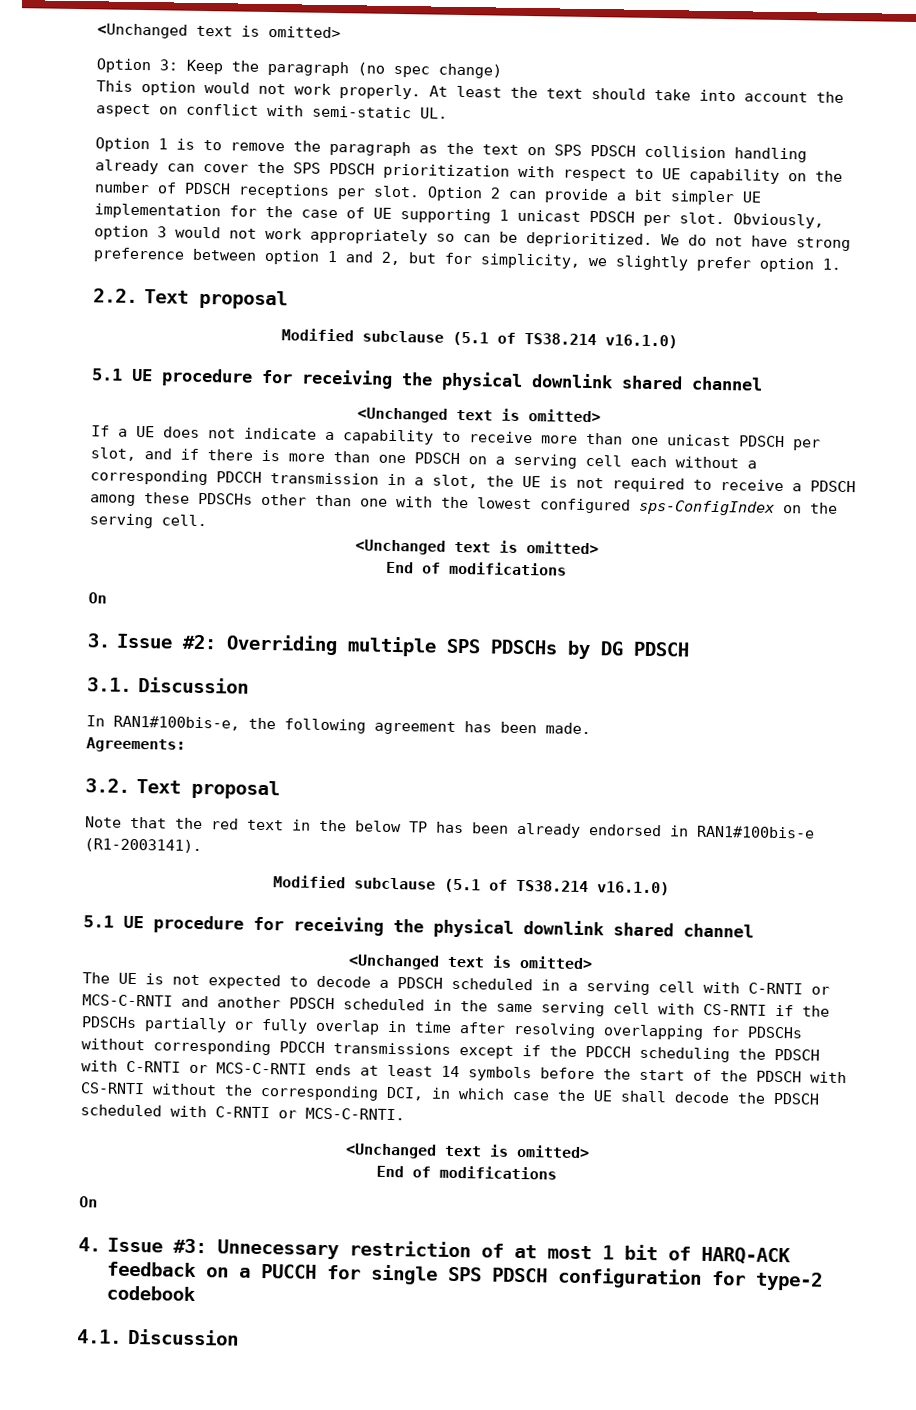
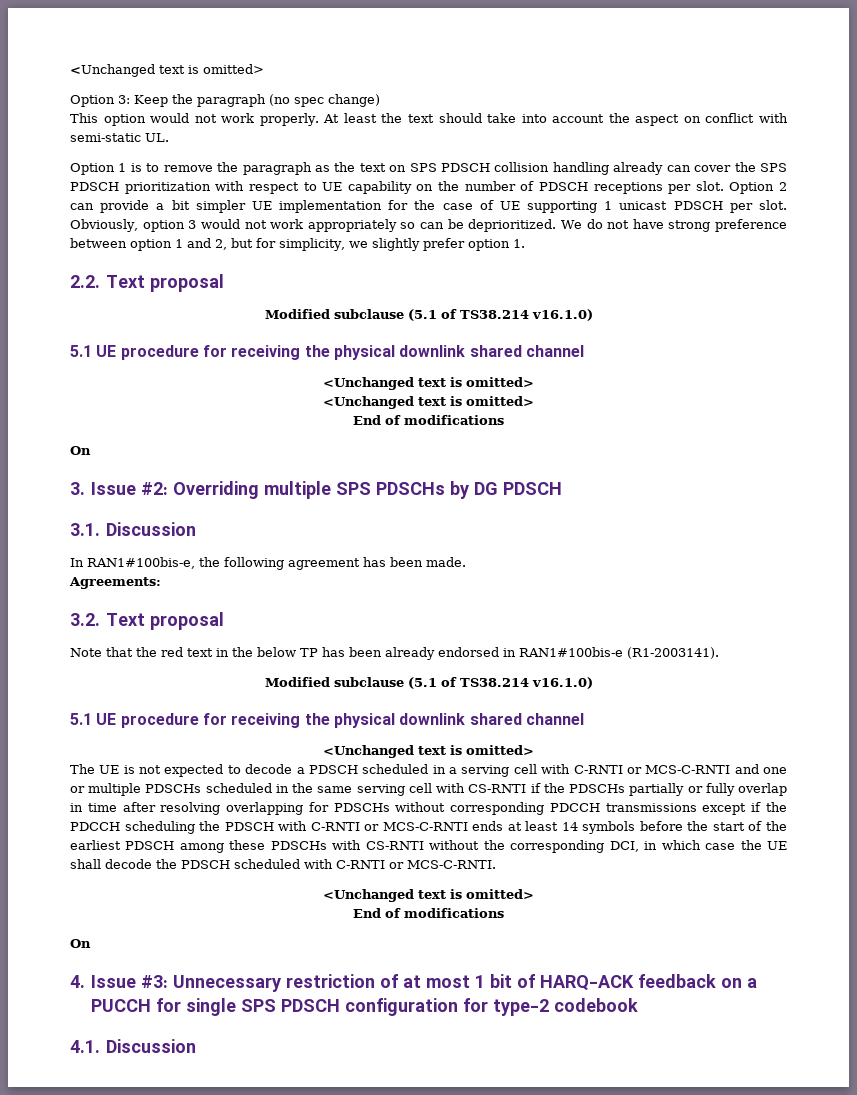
[91,425,821,451] [90,447,757,469] [90,469,856,493] [90,492,838,516] [89,513,207,529] // If a UE does not indicate a capability to receive more than one unicast PDSCH per slot, and if there is more than one PDSCH on a serving cell each without a corresponding PDCCH transmission in a slot, the UE is not required to receive a PDSCH among these PDSCHs other than one with the lowest configured sps-ConfigIndex on the serving cell. -> (534, 382) none
[217,996,335,1010] another PDSCH -> [762,767,787,774] [70,783,202,796] one or multiple PDSCHs
[756,1070,802,1083] PDSCH -> [70,840,327,853] earliest PDSCH among these PDSCHs

